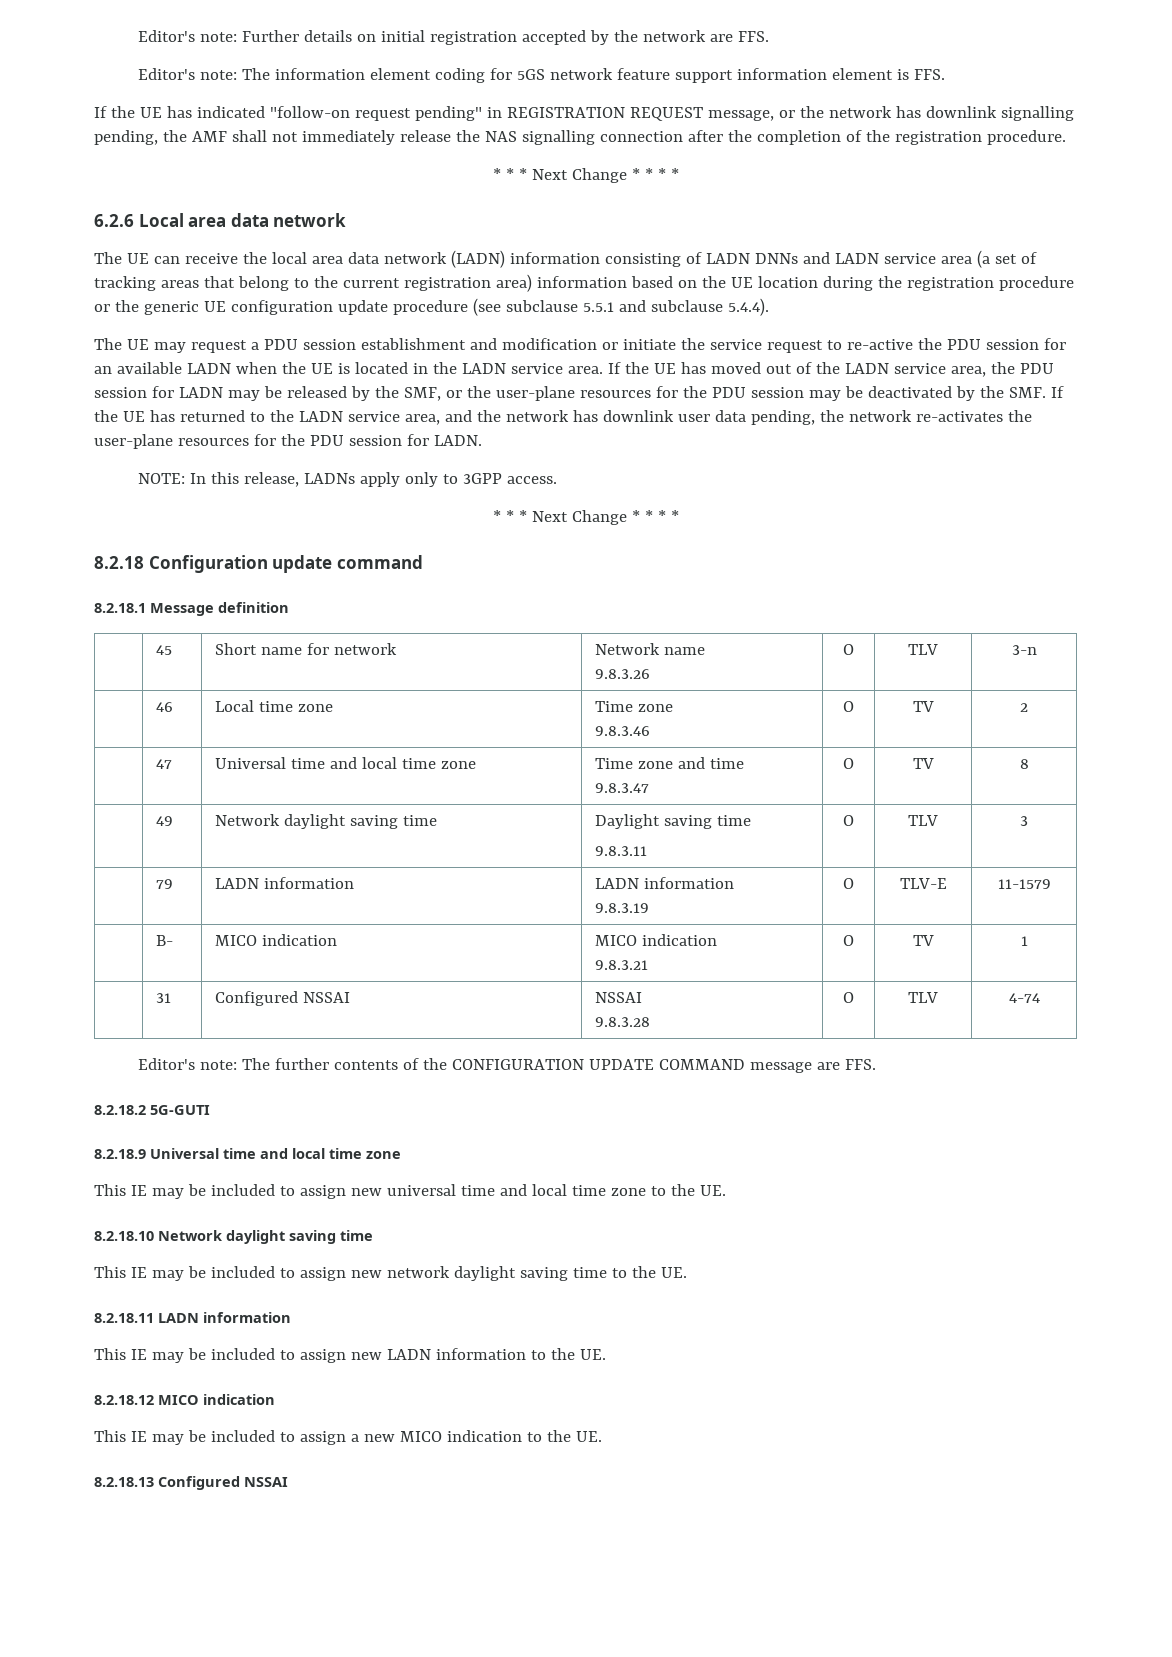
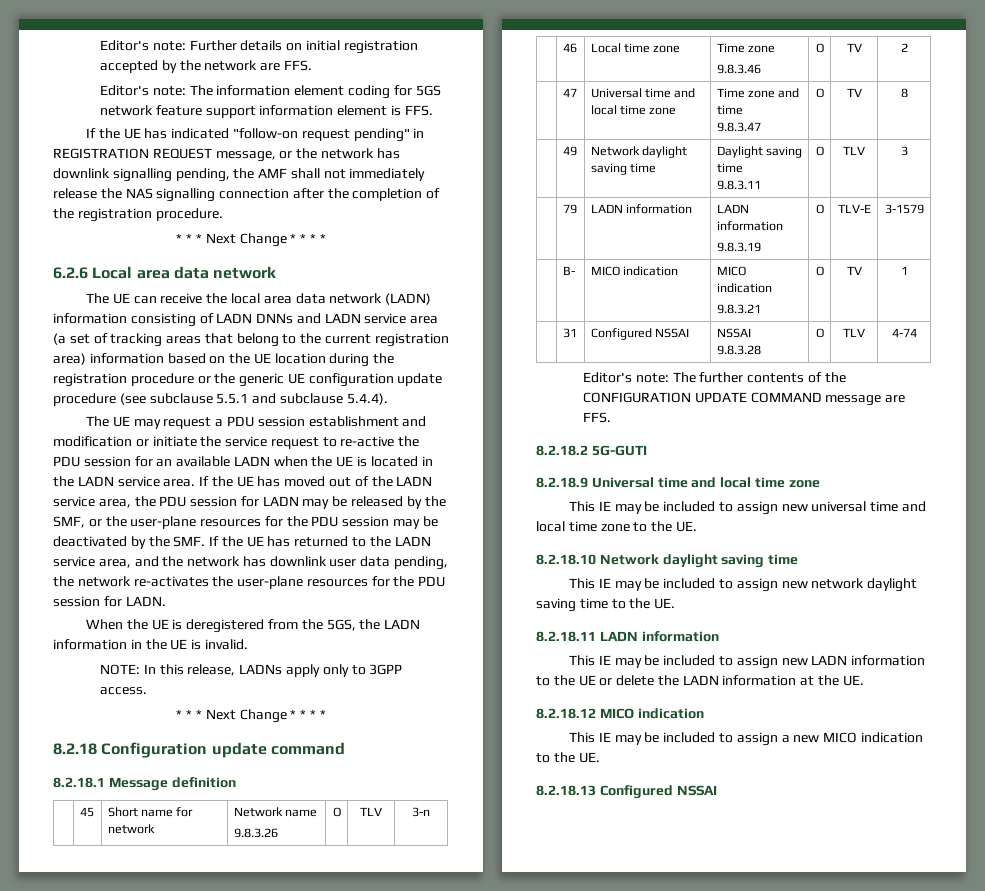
(482, 440) none -> [86,619,421,633] [53,639,248,650] // When the UE is deregistered from the 5GS, the LADN information in the UE is invalid.
[997,879,1051,889] 11-1579 -> [884,204,924,214] 3-1579
(575, 1354) none -> [578,675,840,686] UE or delete the LADN information at the

